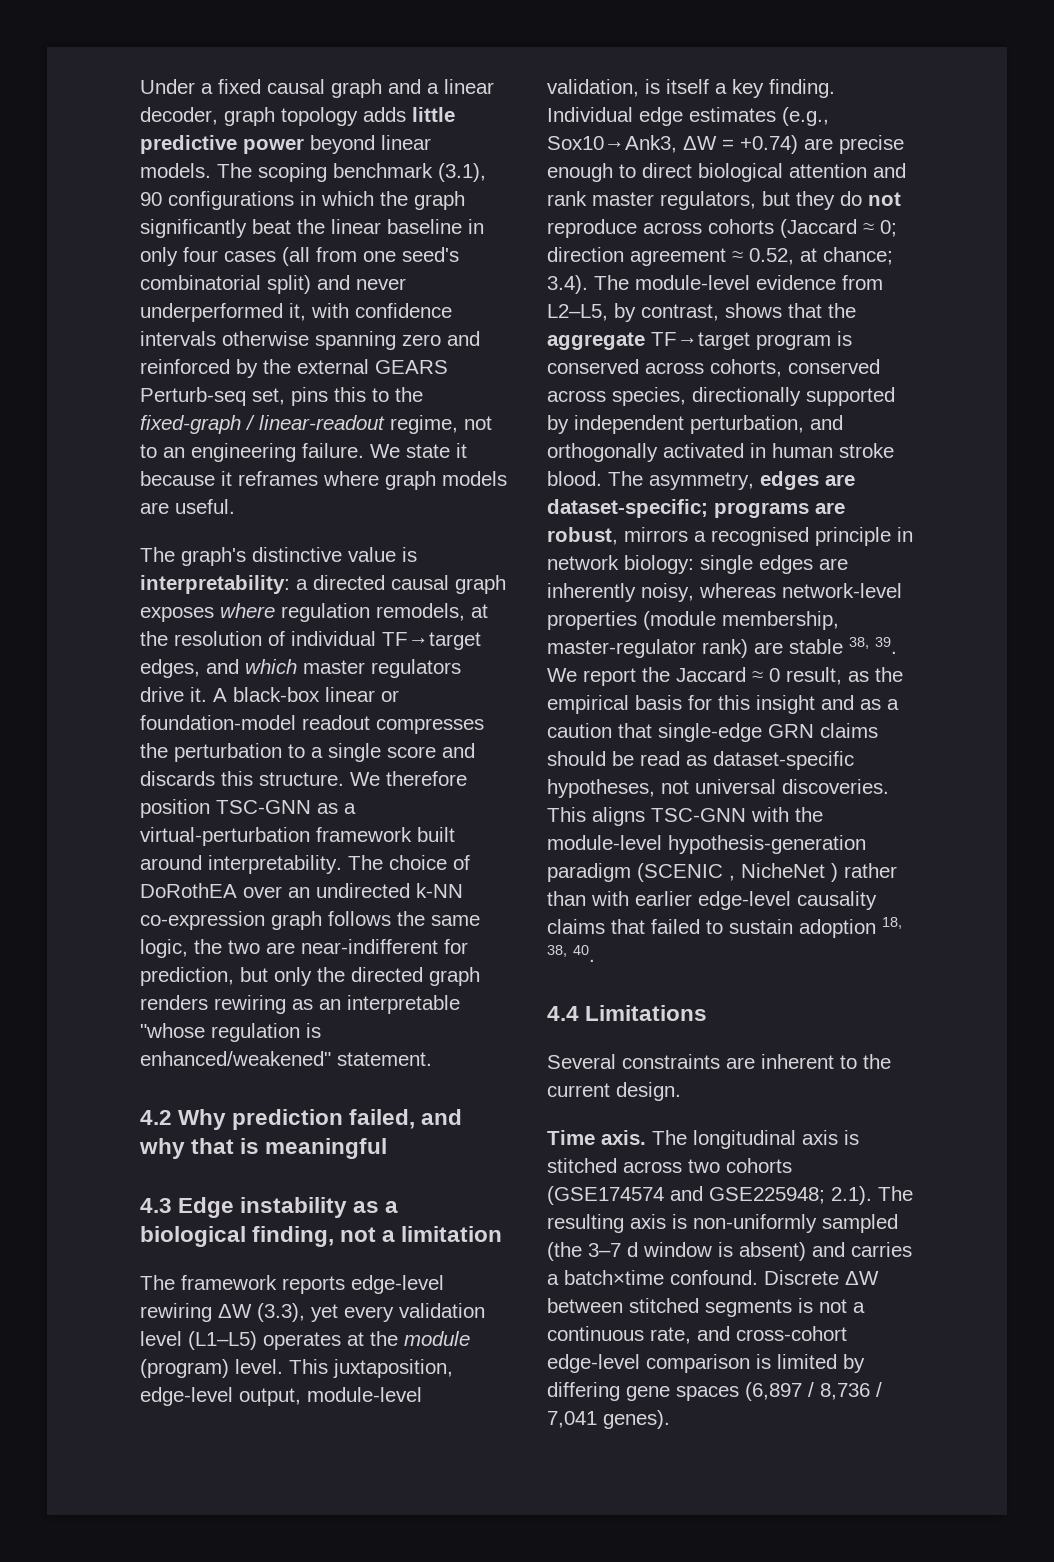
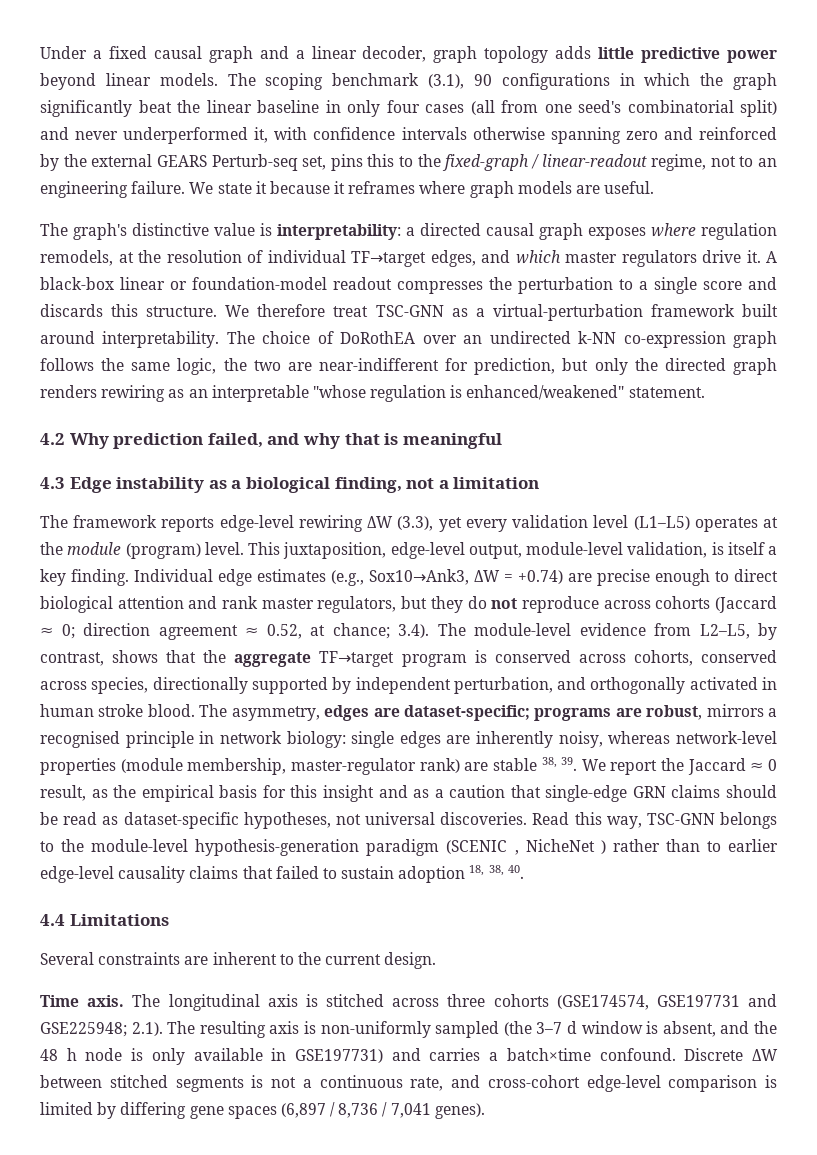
[140,799,210,818] position -> [333,306,369,317] treat
[547,807,789,826] This aligns TSC-GNN with -> [532,812,777,829] [40,841,54,852] Read this way, TSC-GNN belongs to
[591,891,629,906] with -> [706,841,721,852] to
[688,1158,792,1173] [547,1186,664,1205] two cohorts (GSE174574 -> [447,994,740,1010] three cohorts (GSE174574, GSE197731
[739,1242,806,1261] absent) -> [662,1021,778,1037] [40,1048,383,1065] absent, and the 48 h node is only available in GSE197731)

